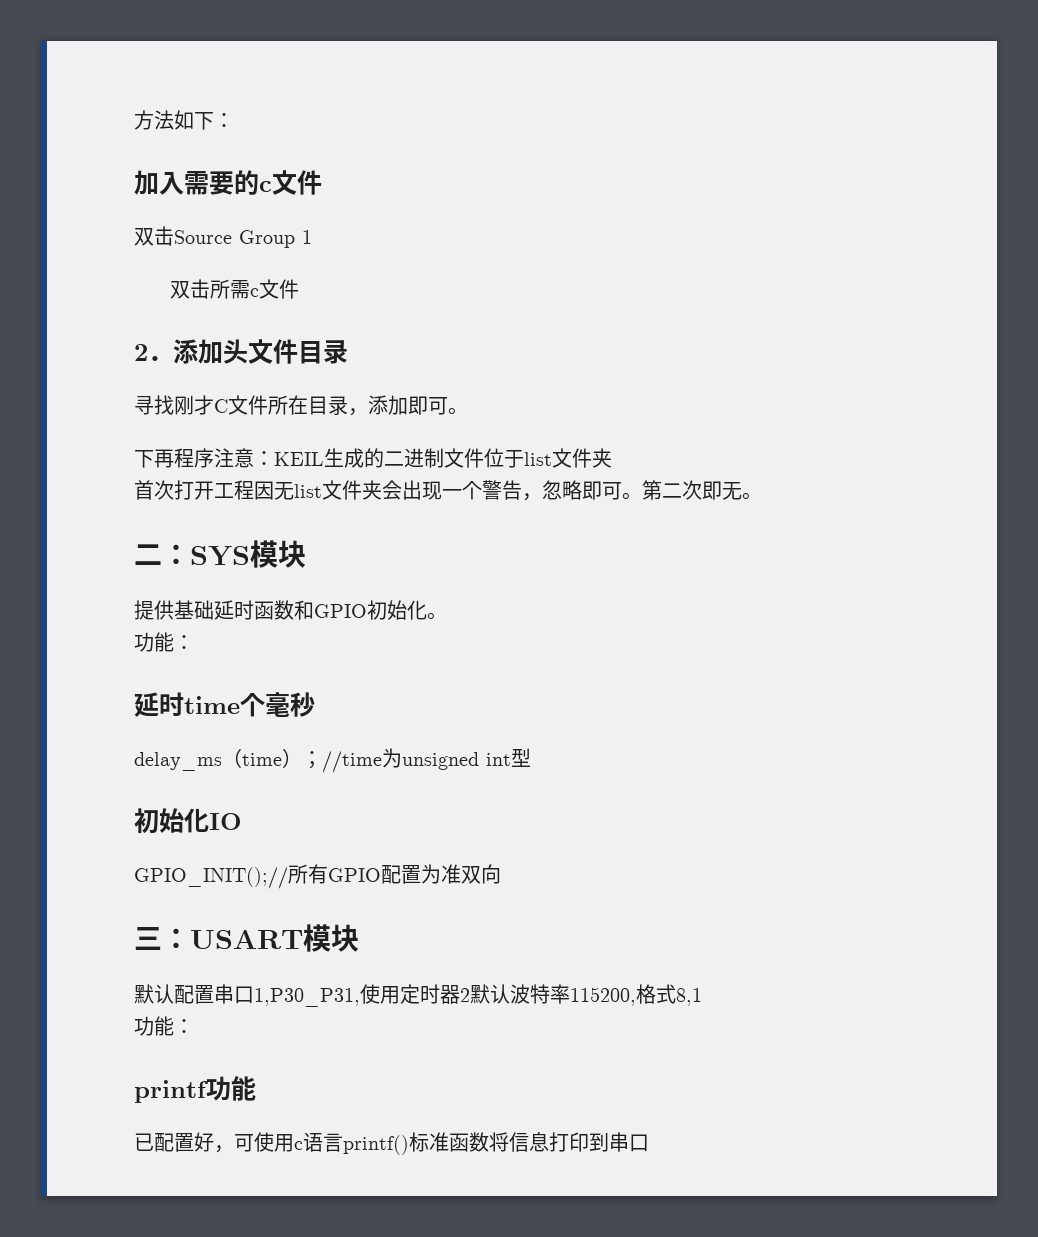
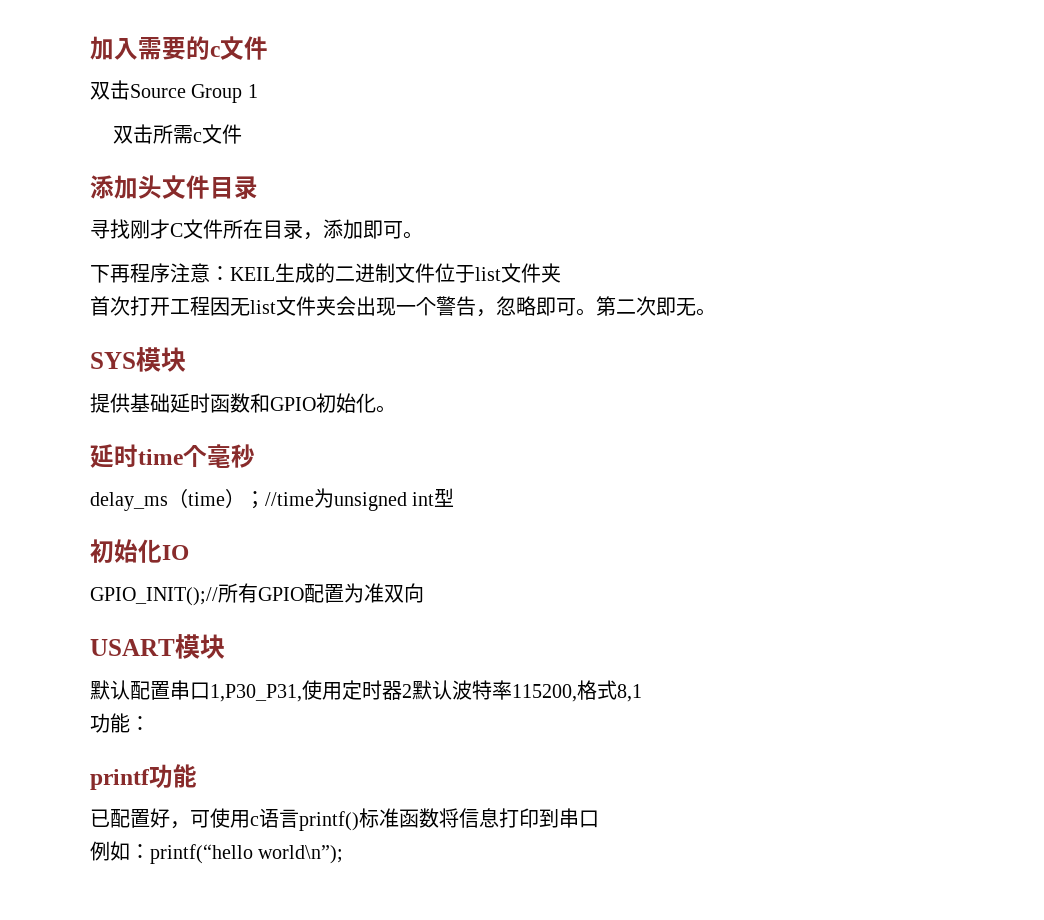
[134,110,234,130] 方法如下： // -> (90, 48) none
[134,344,173,361] 2． -> (242, 134) none
[134,544,190,565] 二： -> (716, 312) none
[134,632,194,652] // 功能： -> (396, 409) none
[134,927,190,950] 三： -> (424, 593) none
(649, 1143) none -> [90,841,344,864] // 例如：printf(“hello world\n”);

